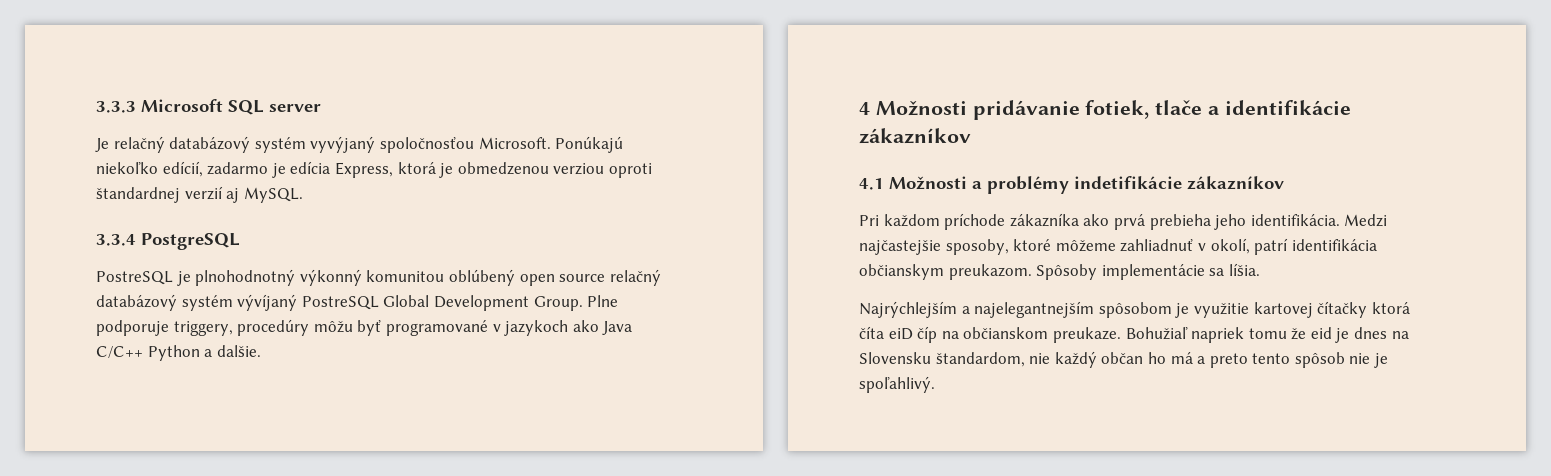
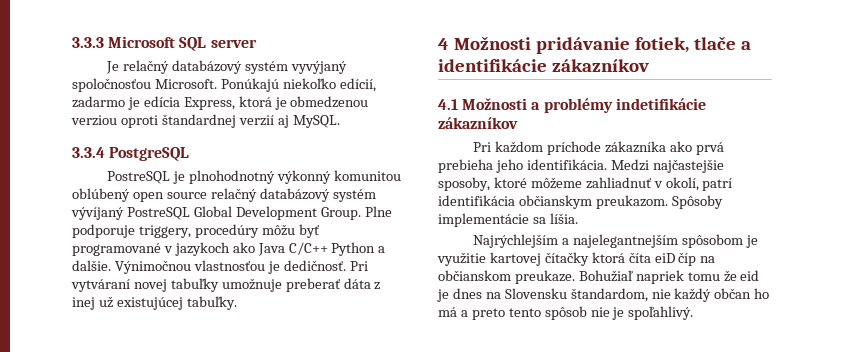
(261, 351) none -> [114,260,368,274] [71,278,381,292] [72,296,237,310] Výnimočnou vlastnosťou je dedičnosť. Pri vytváraní novej tabuľky umožnuje preberať dáta z inej už existujúcej tabuľky.

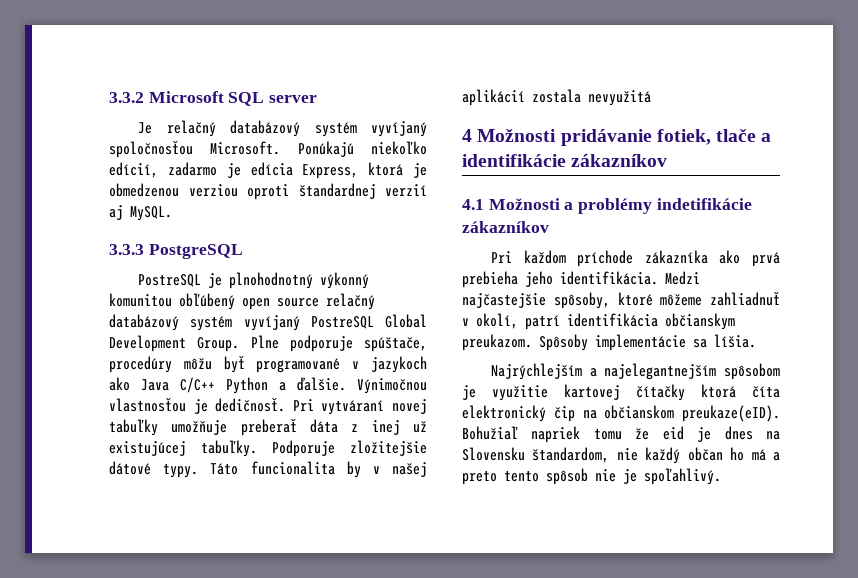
[72,37,104,48] 3.3.3 -> [109,92,144,103] 3.3.2
[290,61,347,74] vyvýjaný -> [370,121,427,137] vyvíjaný
[72,147,105,158] 3.3.4 -> [109,244,144,255] 3.3.3
[72,188,130,202] oblúbený -> [179,293,235,310] obľúbený
[71,207,124,220] vývíjaný -> [243,315,300,331] vyvíjaný
[138,225,191,238] triggery, -> [364,337,427,352] spúštače,
[72,260,111,271] dalšie. -> [297,377,346,391] ďalšie.
[221,278,282,292] umožnuje -> [171,420,228,435] umožňuje
(237, 303) none -> [272,440,427,457] [109,461,427,478] [462,89,651,106] Podporuje zložitejšie dátové typy. Táto funcionalita by v našej aplikácií zostala nevyužitá
[438,177,490,191] sposoby, -> [553,292,610,309] spôsoby,
[654,252,697,266] eiD číp -> [462,405,575,422] elektronický čip
[514,270,575,284] preukaze. -> [682,405,780,422] preukaze(eID).

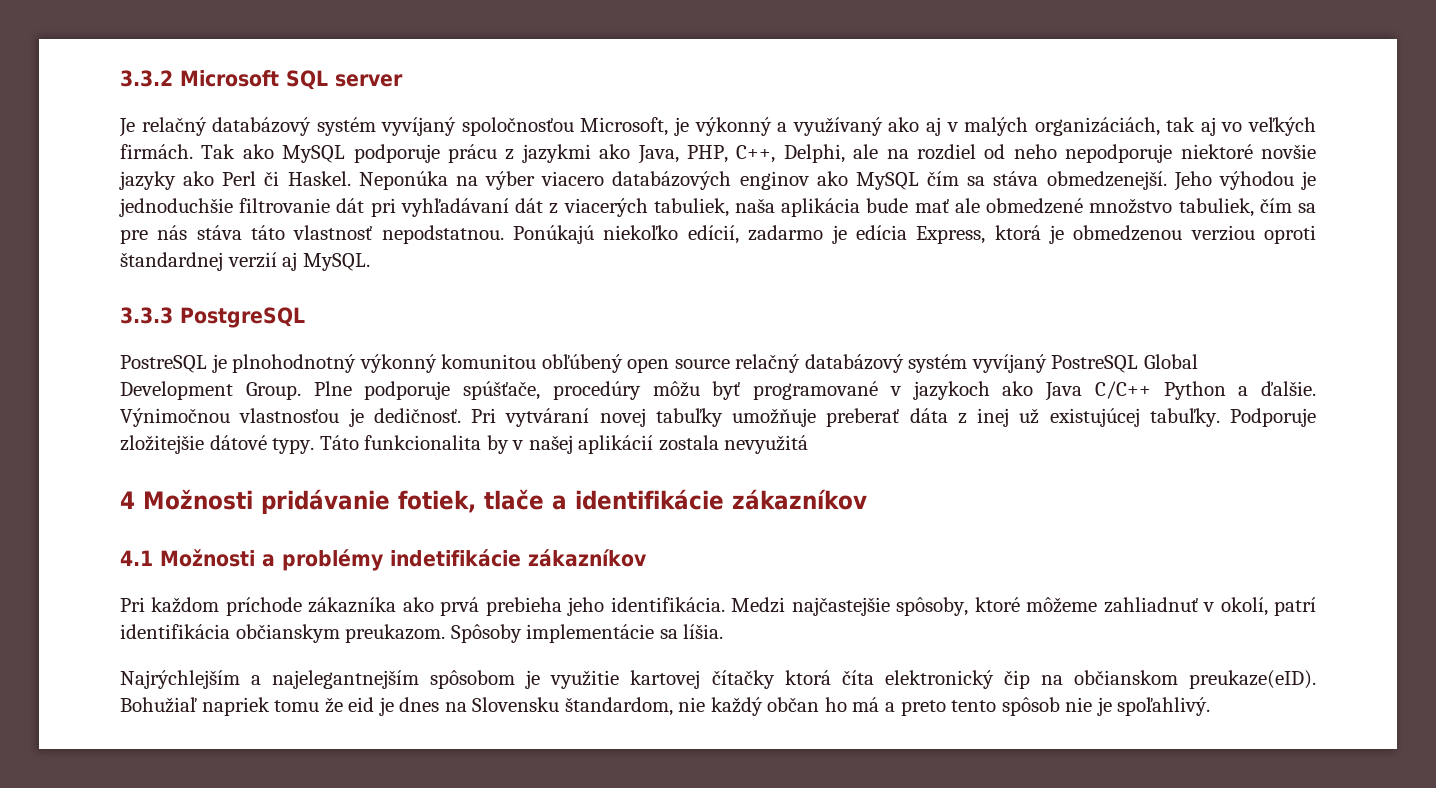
[210,141,281,155] Microsoft. -> [580,117,1316,136] [120,144,1316,164] [119,171,1316,191] [119,198,1316,217] [120,225,504,244] Microsoft, je výkonný a využívaný ako aj v malých organizáciách, tak aj vo veľkých firmách. Tak ako MySQL podporuje prácu z jazykmi ako Java, PHP, C++, Delphi, ale na rozdiel od neho nepodporuje niektoré novšie jazyky ako Perl či Haskel. Neponúka na výber viacero databázových enginov ako MySQL čím sa stáva obmedzenejší. Jeho výhodou je jednoduchšie filtrovanie dát pri vyhľadávaní dát z viacerých tabuliek, naša aplikácia bude mať ale obmedzené množstvo tabuliek, čím sa pre nás stáva táto vlastnosť nepodstatnou.
[364,337,427,352] spúštače, -> [463,381,540,400] spúšťače,
[250,461,335,475] funcionalita -> [364,435,482,450] funkcionalita

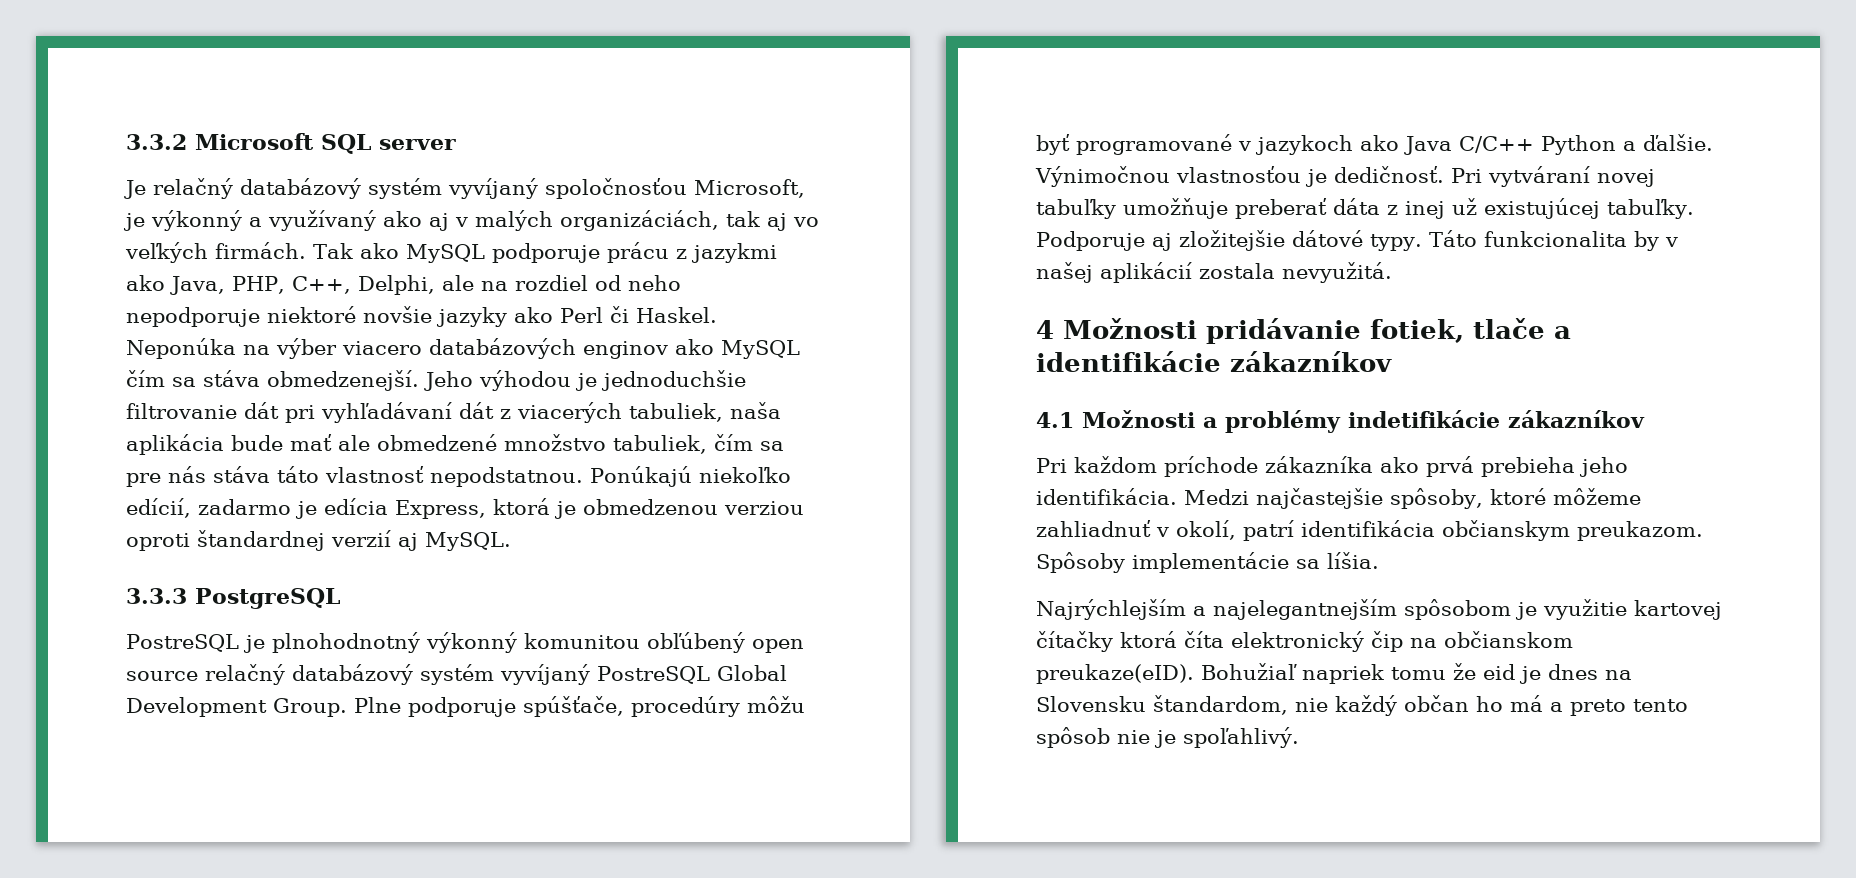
(1316, 417) none -> [1151,233,1172,251] aj
[724,435,809,454] nevyužitá -> [1282,262,1392,283] nevyužitá.

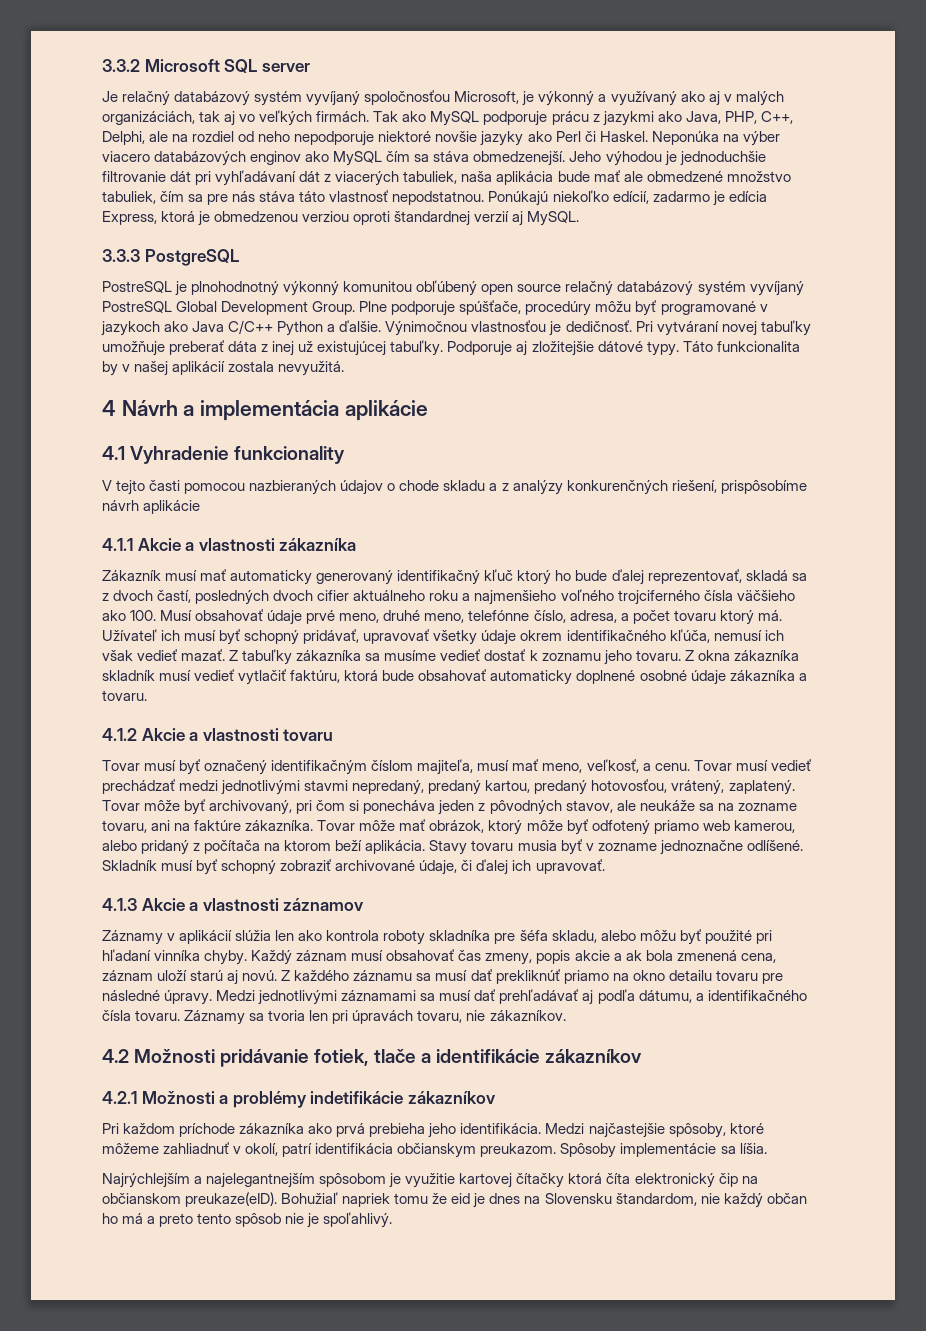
(1054, 329) none -> [121,400,428,421] [102,446,346,464] [102,480,807,495] [102,500,201,514] [102,538,357,551] [102,569,807,585] [102,589,795,605] [102,609,782,625] [102,629,784,645] [102,649,799,665] [102,669,807,685] [102,690,147,701] [102,728,334,741] [102,759,811,775] [102,779,795,795] [102,799,797,815] [102,819,795,835] [102,839,803,855] [102,859,605,875] [102,898,365,911] [102,929,772,945] [102,949,776,965] [102,969,783,985] [102,989,807,1005] [102,1010,566,1025] [102,1049,129,1063] Návrh a implementácia aplikácie // 4.1 Vyhradenie funkcionality // V tejto časti pomocou nazbieraných údajov o chode skladu a z analýzy konkurenčných riešení, prispôsobíme návrh aplikácie // 4.1.1 Akcie a vlastnosti zákazníka // Zákazník musí mať automaticky generovaný identifikačný kľuč ktorý ho bude ďalej reprezentovať, skladá sa z dvoch častí, posledných dvoch cifier aktuálneho roku a najmenšieho voľného trojciferného čísla väčšieho ako 100. Musí obsahovať údaje prvé meno, druhé meno, telefónne číslo, adresa, a počet tovaru ktorý má. Užívateľ ich musí byť schopný pridávať, upravovať všetky údaje okrem identifikačného kľúča, nemusí ich však vedieť mazať. Z tabuľky zákazníka sa musíme vedieť dostať k zoznamu jeho tovaru. Z okna zákazníka skladník musí vedieť vytlačiť faktúru, ktorá bude obsahovať automaticky doplnené osobné údaje zákazníka a tovaru. // 4.1.2 Akcie a vlastnosti tovaru // Tovar musí byť označený identifikačným číslom majiteľa, musí mať meno, veľkosť, a cenu. Tovar musí vedieť prechádzať medzi jednotlivými stavmi nepredaný, predaný kartou, predaný hotovosťou, vrátený, zaplatený. Tovar môže byť archivovaný, pri čom si ponecháva jeden z pôvodných stavov, ale neukáže sa na zozname tovaru, ani na faktúre zákazníka. Tovar môže mať obrázok, ktorý môže byť odfotený priamo web kamerou, alebo pridaný z počítača na ktorom beží aplikácia. Stavy tovaru musia byť v zozname jednoznačne odlíšené. Skladník musí byť schopný zobraziť archivované údaje, či ďalej ich upravovať. // 4.1.3 Akcie a vlastnosti záznamov // Záznamy v aplikácií slúžia len ako kontrola roboty skladníka pre šéfa skladu, alebo môžu byť použité pri hľadaní vinníka chyby. Každý záznam musí obsahovať čas zmeny, popis akcie a ak bola zmenená cena, záznam uloží starú aj novú. Z každého záznamu sa musí dať prekliknúť priamo na okno detailu tovaru pre následné úpravy. Medzi jednotlivými záznamami sa musí dať prehľadávať aj podľa dátumu, a identifikačného čísla tovaru. Záznamy sa tvoria len pri úpravách tovaru, nie zákazníkov. // 4.2
[1036,412,1074,428] 4.1 -> [102,1091,137,1104] 4.2.1

